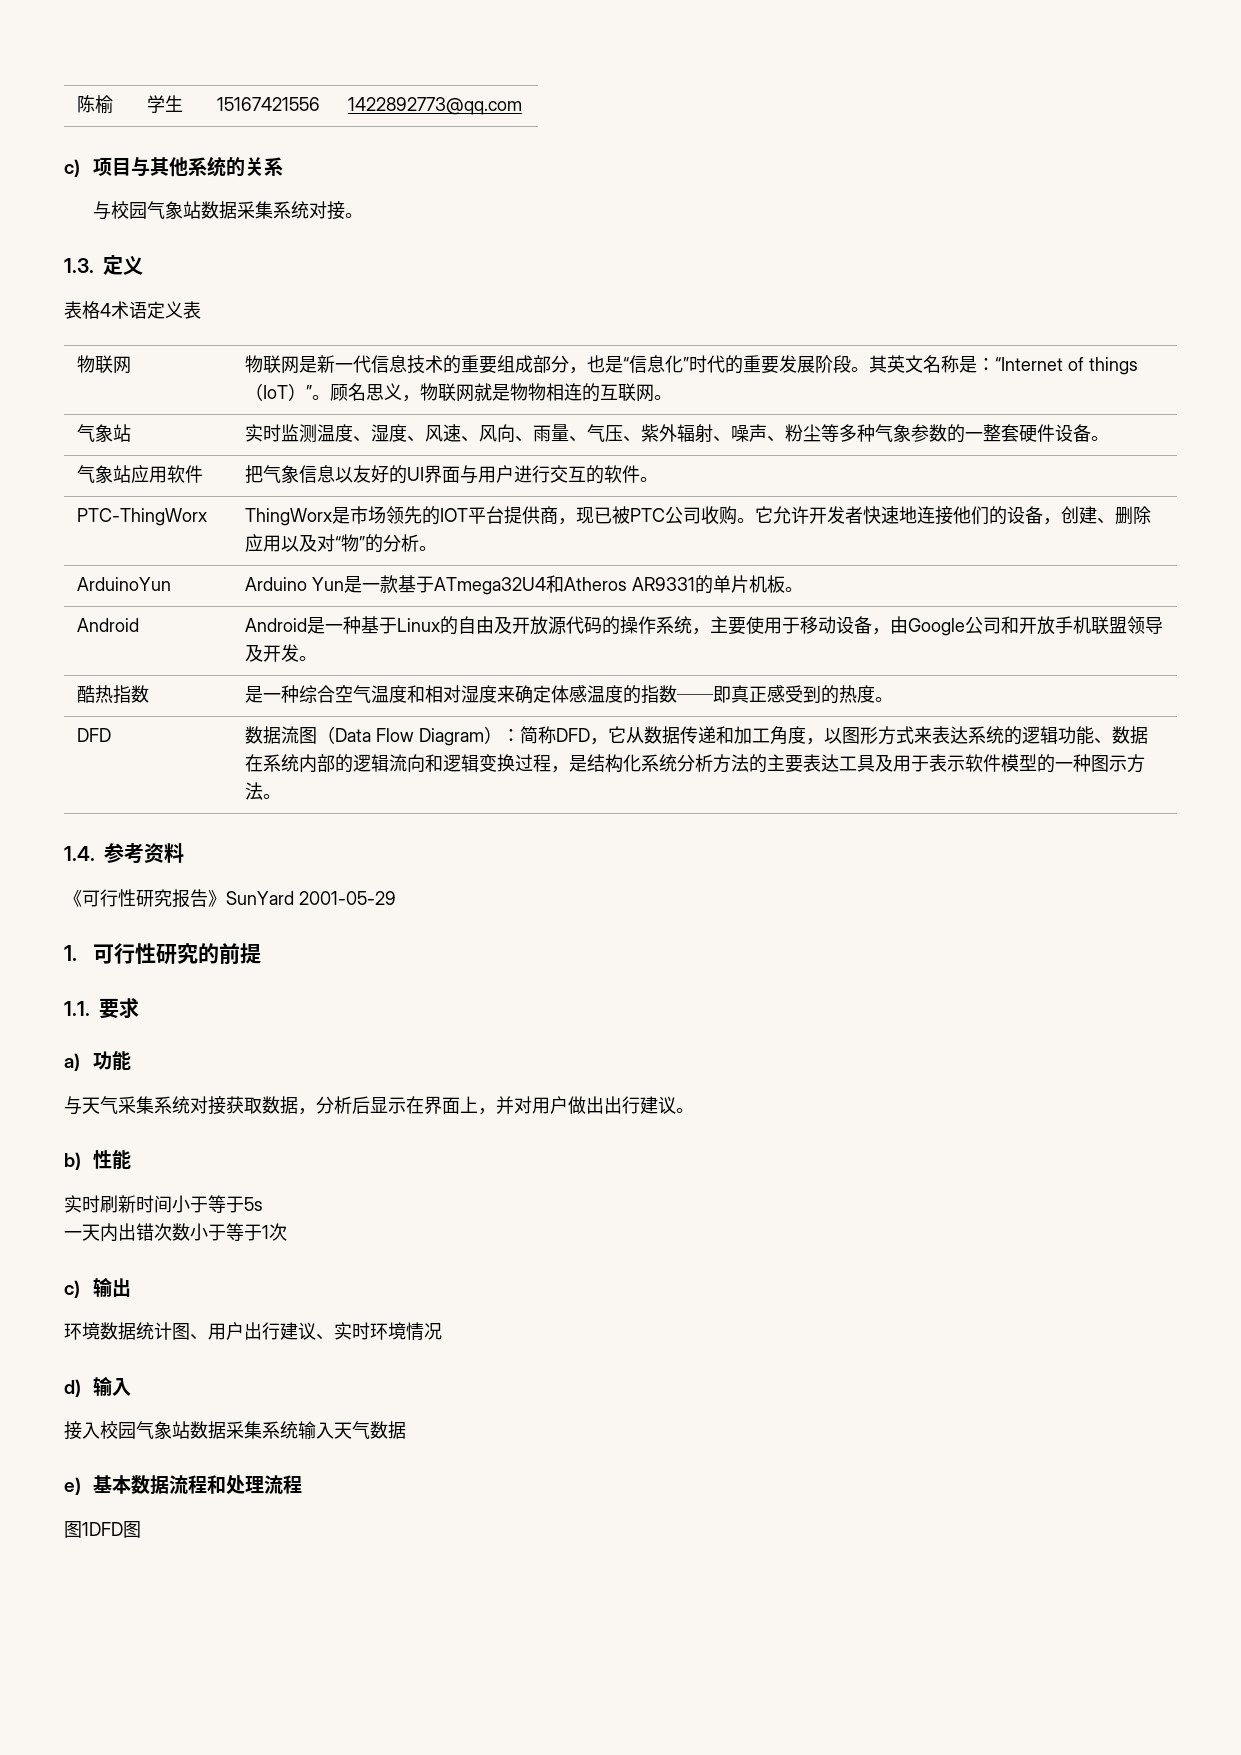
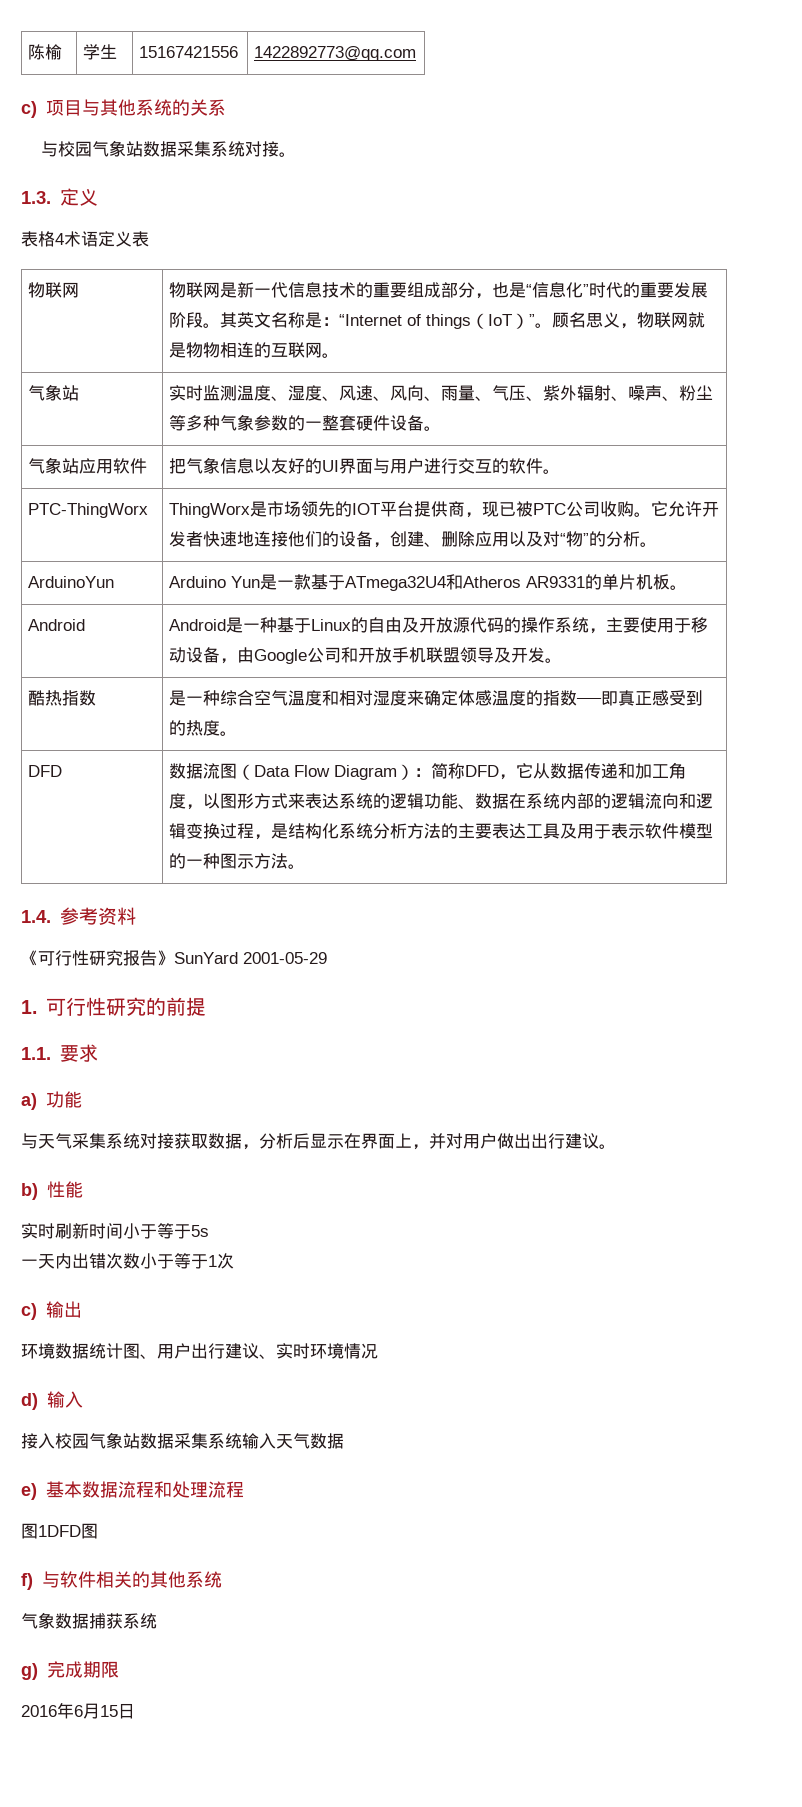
(141, 1529) none -> [21,1571,222,1590] [21,1612,157,1629] [21,1661,119,1680] [21,1702,135,1719] // f)与软件相关的其他系统 // 气象数据捕获系统 // g)完成期限 // 2016年6月15日

